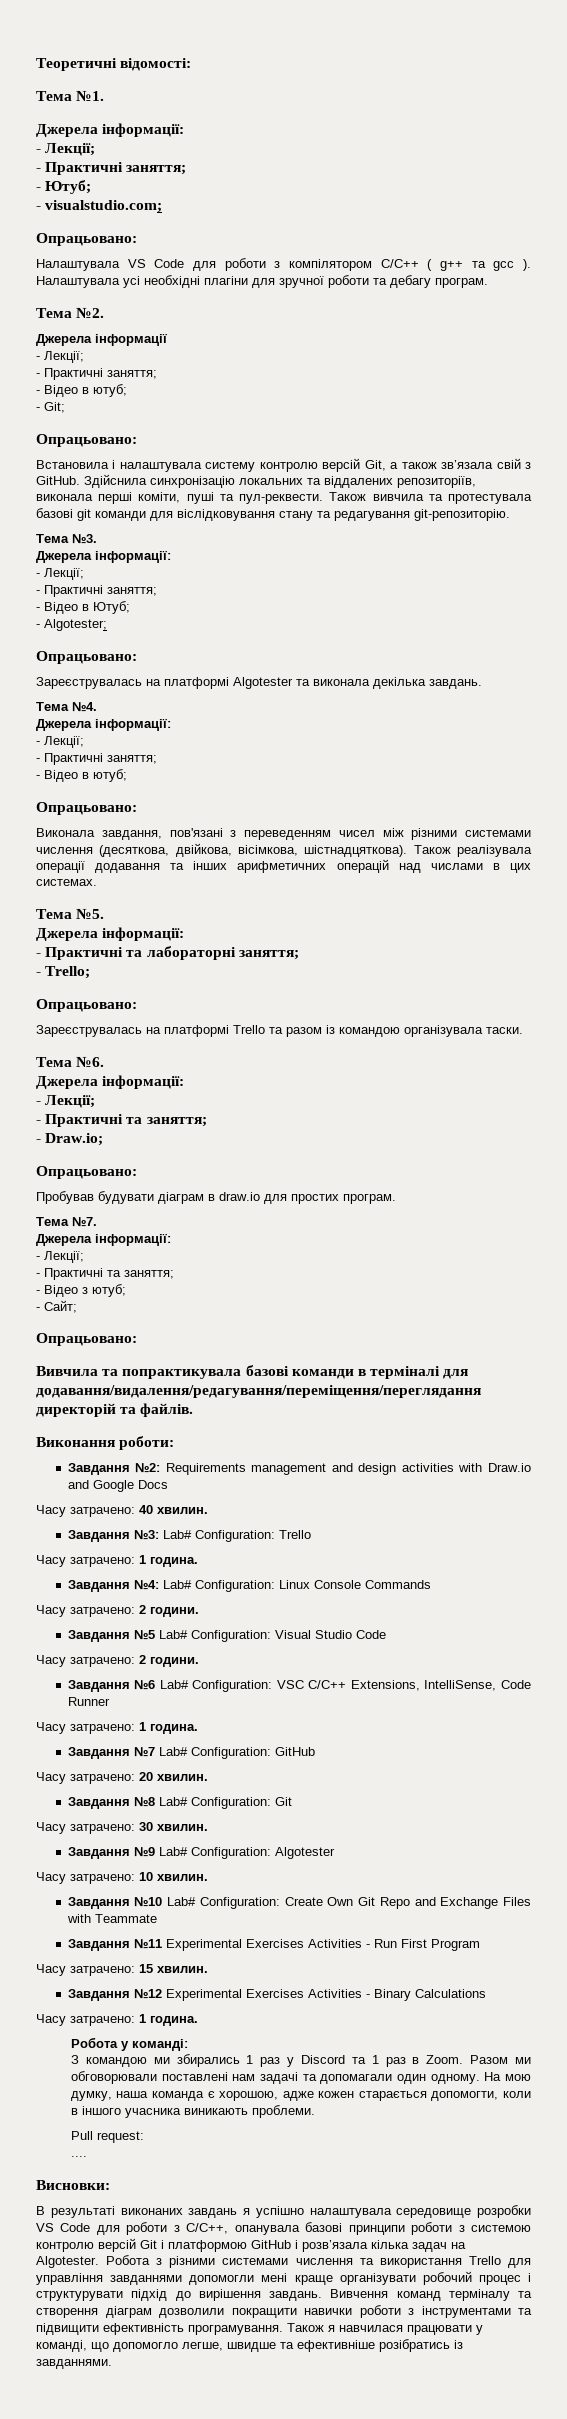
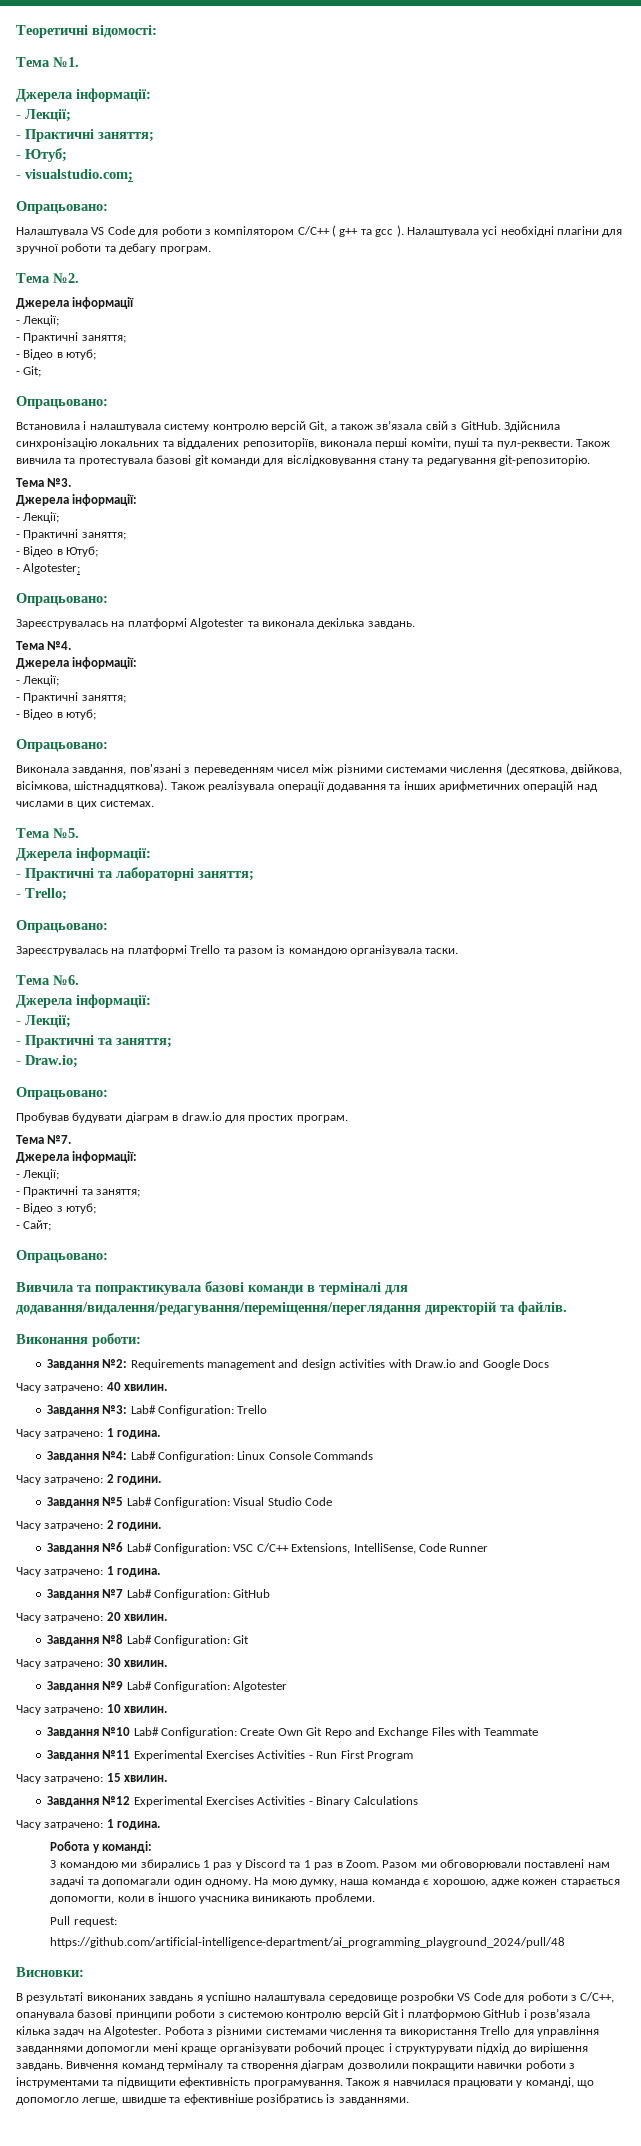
[70,2156,87,2157] .... -> [50,1937,566,1948] https://github.com/artificial-intelligence-department/ai_programming_playground_2024/pull/48

